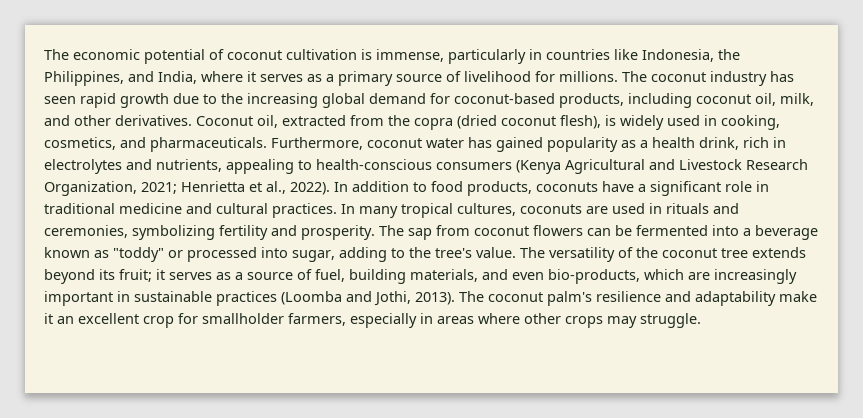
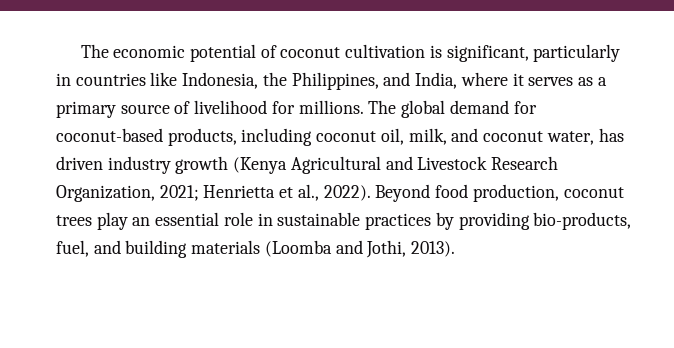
[376,49,444,62] immense, -> [446,45,529,62] significant,
[651,71,794,86] [44,93,318,108] coconut industry has seen rapid growth due to the increasing -> (397, 107) none
[74,115,780,130] [44,137,786,152] [44,159,512,174] other derivatives. Coconut oil, extracted from the copra (dried coconut flesh), is widely used in cooking, cosmetics, and pharmaceuticals. Furthermore, coconut water has gained popularity as a health drink, rich in electrolytes and nutrients, appealing to health-conscious consumers -> [483,128,624,145] [56,156,229,174] coconut water, has driven industry growth
[334,181,769,196] [44,203,739,218] [44,225,818,240] [44,247,806,262] [44,269,797,284] [44,291,817,306] [44,313,701,328] In addition to food products, coconuts have a significant role in traditional medicine and cultural practices. In many tropical cultures, coconuts are used in rituals and ceremonies, symbolizing fertility and prosperity. The sap from coconut flowers can be fermented into a beverage known as "toddy" or processed into sugar, adding to the tree's value. The versatility of the coconut tree extends beyond its fruit; it serves as a source of fuel, building materials, and even bio-products, which are increasingly important in sustainable practices (Loomba and Jothi, 2013). The coconut palm's resilience and adaptability make it an excellent crop for smallholder farmers, especially in areas where other crops may struggle. -> [375,184,624,202] [56,212,632,230] [56,240,456,258] Beyond food production, coconut trees play an essential role in sustainable practices by providing bio-products, fuel, and building materials (Loomba and Jothi, 2013).

